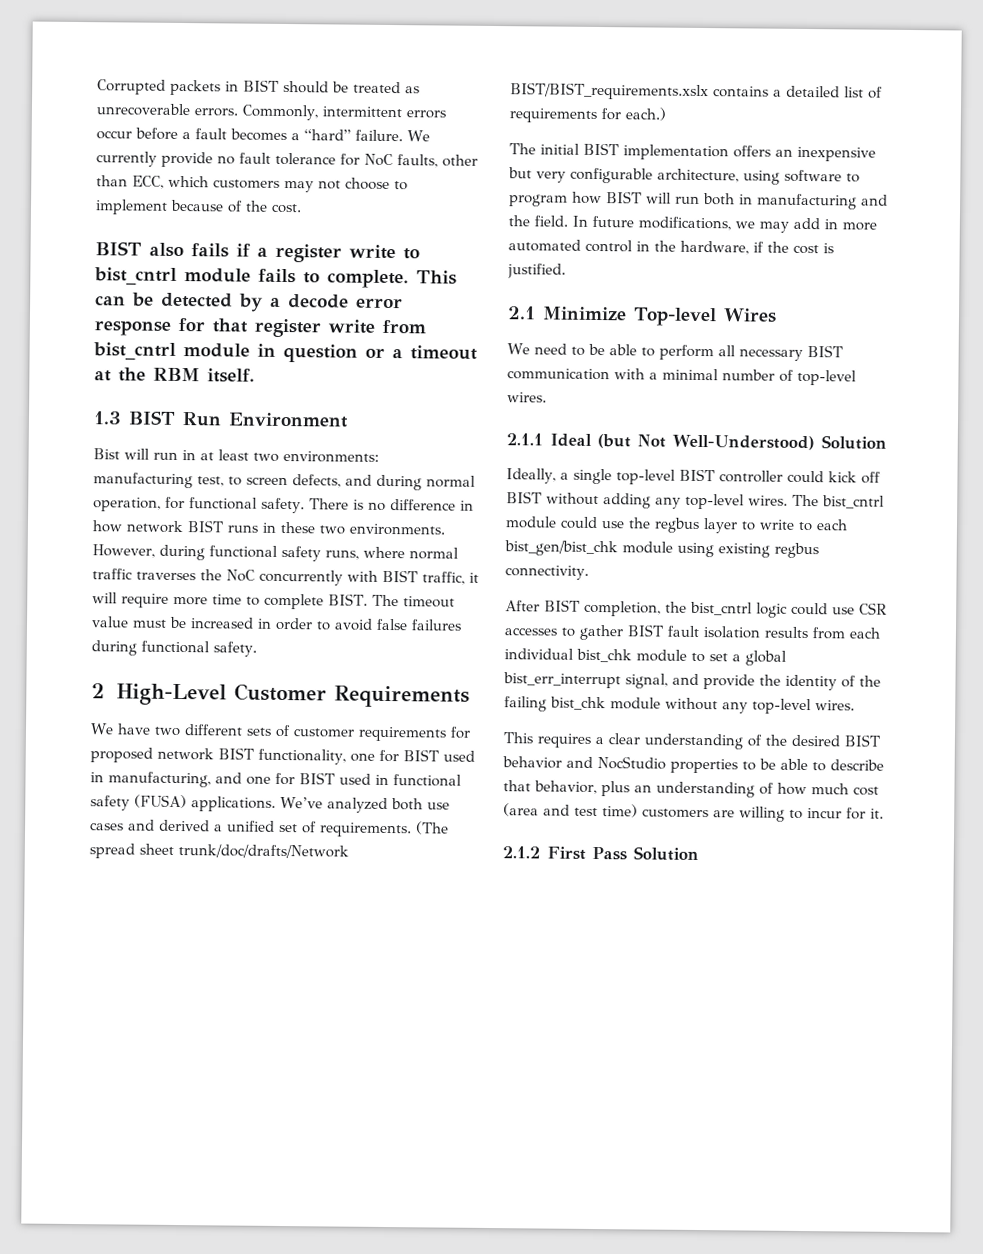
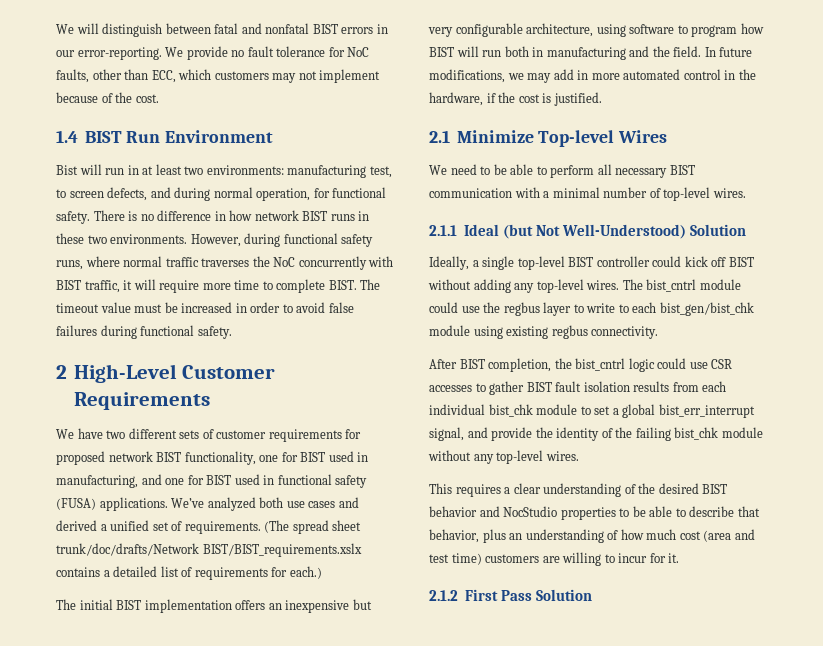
[97,79,420,96] [96,103,446,121] [96,127,430,142] [96,151,157,167] Corrupted packets in BIST should be treated as unrecoverable errors. Commonly, intermittent errors occur before a fault becomes a “hard” failure. We currently -> [56,23,388,37] [56,47,184,60] We will distinguish between fatal and nonfatal BIST errors in our error-reporting. We
[345,177,408,191] choose to -> (317, 75) none
[95,241,420,263] [94,267,457,289] [95,292,403,312] [94,317,426,338] [93,342,478,363] [94,367,255,383] [93,411,122,425] BIST also fails if a register write to bist_cntrl module fails to complete. This can be detected by a decode error response for that register write from bist_cntrl module in question or a timeout at the RBM itself. // 1.3 -> [56,130,78,143] 1.4

